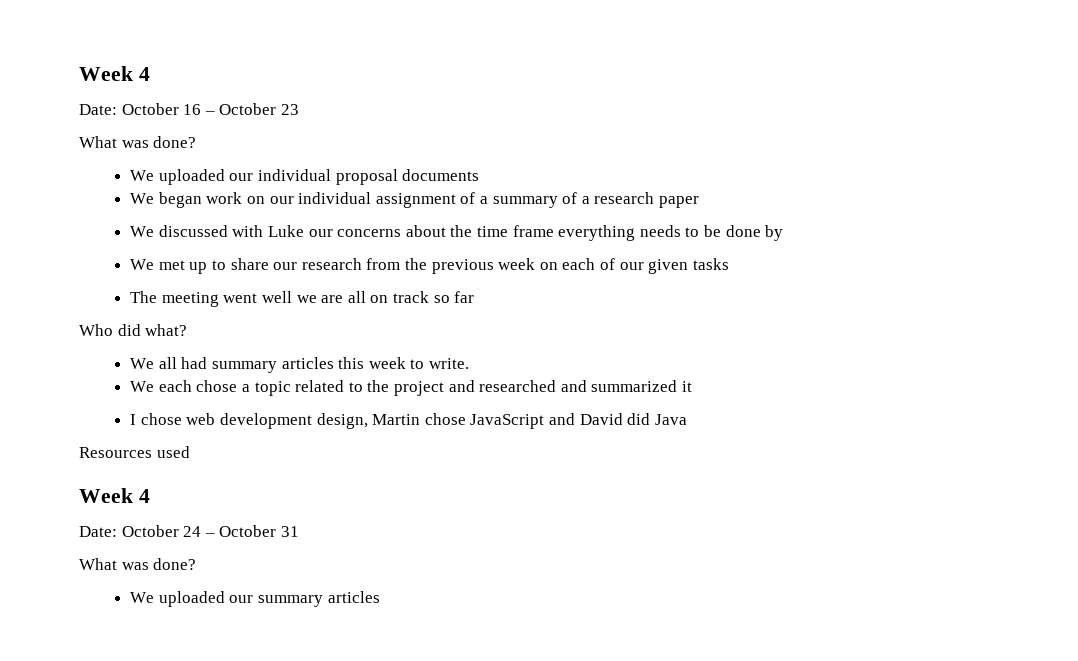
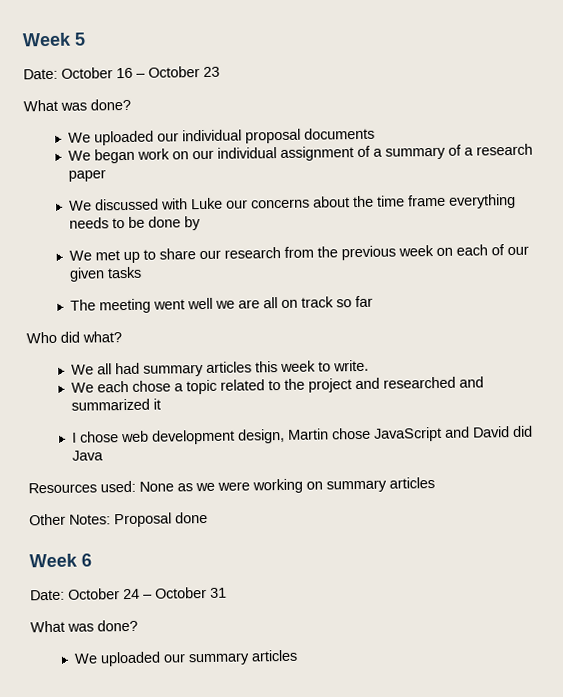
[79,66,150,81] Week 4 -> [22,32,86,47] Week 5
[156,446,190,458] [79,488,150,503] used // Week 4 -> [100,477,435,494] [29,511,208,528] [29,553,92,568] used: None as we were working on summary articles // Other Notes: Proposal done // Week 6

